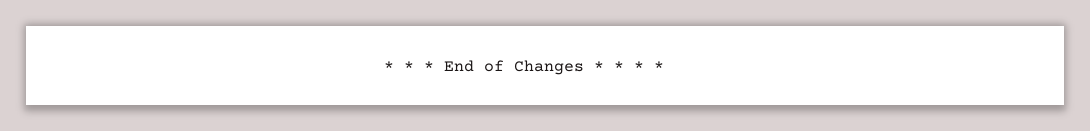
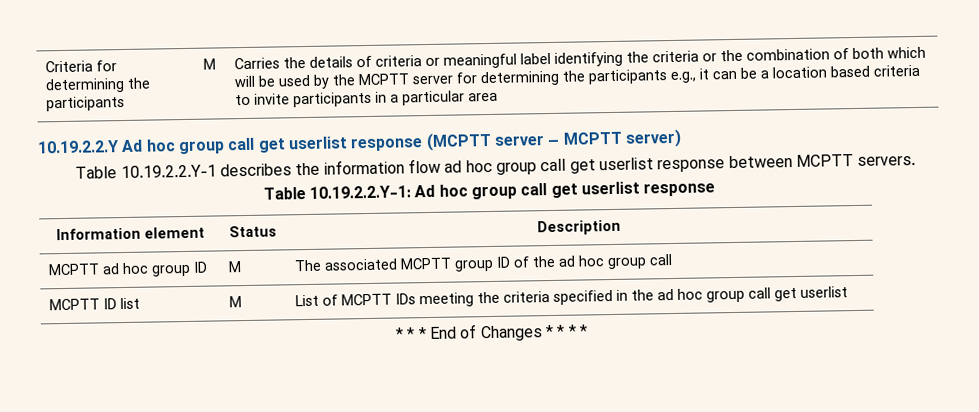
(384, 66) none -> [44,60,117,73] [44,77,151,94] [45,95,125,112] [202,58,216,70] [233,46,926,70] [233,64,920,89] [234,90,498,108] [37,128,682,155] [75,154,917,179] [262,181,716,200] [55,226,205,241] [229,225,277,238] [537,219,621,236] [47,261,208,277] [227,261,242,273] [293,254,672,272] [48,297,140,311] [228,296,242,308] [294,286,848,308] Criteria for determining the participants | M | Carries the details of criteria or meaningful label identifying the criteria or the combination of both which will be used by the MCPTT server for determining the participants e.g., it can be a location based criteria to invite participants in a particular area // 10.19.2.2.Y Ad hoc group call get userlist response (MCPTT server – MCPTT server) // Table 10.19.2.2.Y-1 describes the information flow ad hoc group call get userlist response between MCPTT servers. // Table 10.19.2.2.Y-1: Ad hoc group call get userlist response // Information element | Status | Description // MCPTT ad hoc group ID | M | The associated MCPTT group ID of the ad hoc group call // MCPTT ID list | M | List of MCPTT IDs meeting the criteria specified in the ad hoc group call get userlist //

